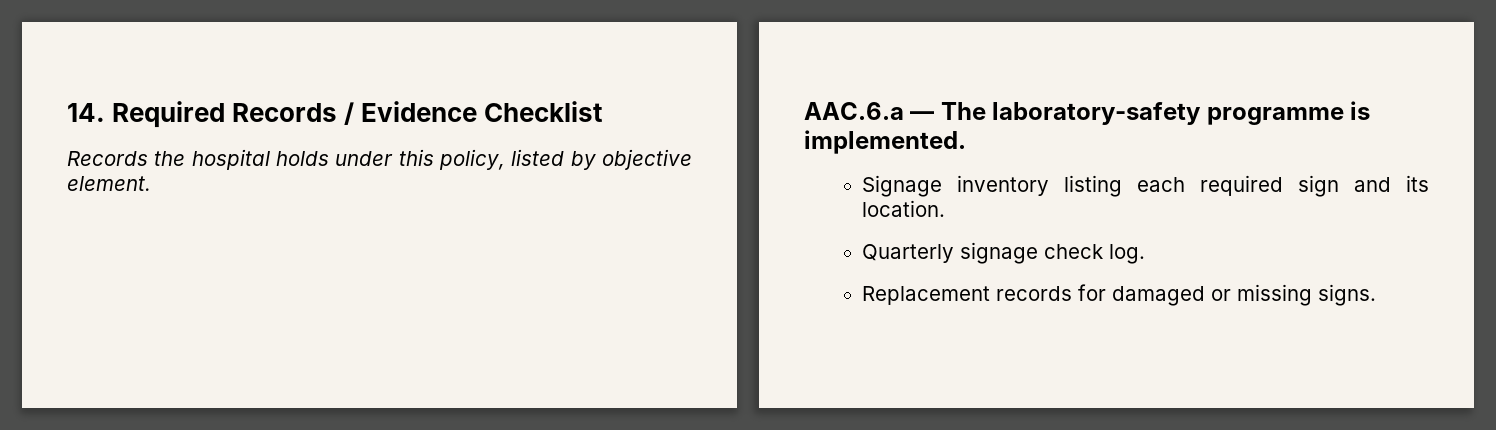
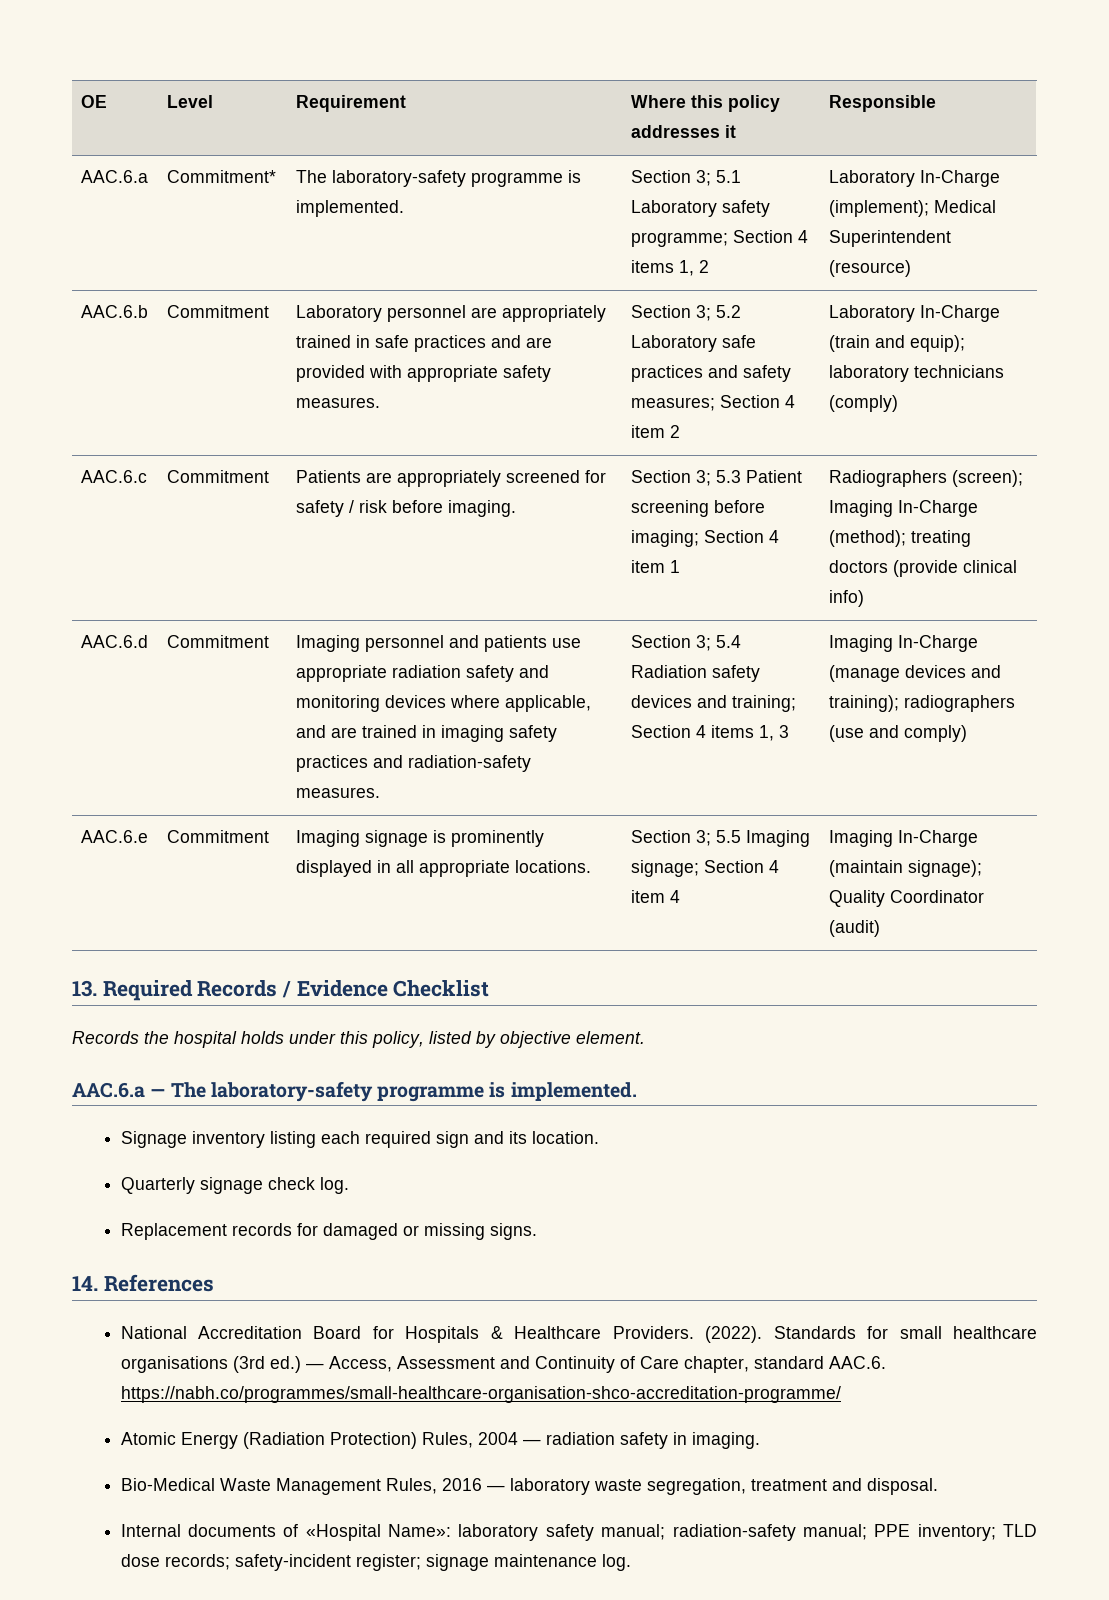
[67,103,105,122] 14. -> [81,95,108,108] [167,95,214,108] [296,95,407,112] [631,95,781,112] [631,125,737,138] [829,95,937,112] [81,170,149,183] [167,170,277,183] [296,170,582,187] [296,200,405,217] [631,170,742,186] [631,200,771,217] [631,230,809,247] [631,260,710,276] [829,170,1001,187] [829,200,997,217] [829,230,952,247] [829,260,912,277] [81,305,149,318] [167,305,270,318] [296,305,607,322] [296,335,553,352] [296,365,552,382] [296,397,381,408] [631,305,742,321] [631,335,757,352] [631,365,792,382] [631,395,796,411] [631,425,681,438] [829,305,1001,322] [829,335,966,352] [829,365,1005,382] [829,395,899,412] [81,470,148,483] [167,470,270,483] [296,470,607,487] [296,500,517,517] [631,470,803,486] [631,500,766,517] [631,530,780,547] [631,560,681,573] [829,470,1024,487] [829,500,979,517] [829,530,972,547] [829,560,1018,577] [829,590,865,607] [81,635,149,648] [167,635,270,648] [296,635,582,652] [296,665,550,682] [296,695,592,712] [296,725,558,742] [296,755,532,772] [296,787,381,798] [631,635,742,651] [631,665,761,682] [631,695,797,712] [631,725,790,741] [829,635,979,652] [829,665,1002,682] [829,695,1016,712] [829,725,968,742] [81,830,149,843] [167,830,270,843] [296,830,545,847] [296,860,592,877] [631,830,811,847] [631,860,780,877] [631,890,681,903] [829,830,979,847] [829,860,983,877] [829,890,985,907] [829,920,881,937] [72,980,97,997] OE | Level | Requirement | Where this policy addresses it | Responsible // AAC.6.a | Commitment* | The laboratory-safety programme is implemented. | Section 3; 5.1 Laboratory safety programme; Section 4 items 1, 2 | Laboratory In-Charge (implement); Medical Superintendent (resource) // AAC.6.b | Commitment | Laboratory personnel are appropriately trained in safe practices and are provided with appropriate safety measures. | Section 3; 5.2 Laboratory safe practices and safety measures; Section 4 item 2 | Laboratory In-Charge (train and equip); laboratory technicians (comply) // AAC.6.c | Commitment | Patients are appropriately screened for safety / risk before imaging. | Section 3; 5.3 Patient screening before imaging; Section 4 item 1 | Radiographers (screen); Imaging In-Charge (method); treating doctors (provide clinical info) // AAC.6.d | Commitment | Imaging personnel and patients use appropriate radiation safety and monitoring devices where applicable, and are trained in imaging safety practices and radiation-safety measures. | Section 3; 5.4 Radiation safety devices and training; Section 4 items 1, 3 | Imaging In-Charge (manage devices and training); radiographers (use and comply) // AAC.6.e | Commitment | Imaging signage is prominently displayed in all appropriate locations. | Section 3; 5.5 Imaging signage; Section 4 item 4 | Imaging In-Charge (maintain signage); Quality Coordinator (audit) // 13.
(1377, 295) none -> [72,1274,214,1292] [120,1326,1038,1343] [120,1356,886,1373] [120,1386,841,1403] [120,1432,760,1449] [120,1478,938,1495] [120,1524,1037,1541] [120,1554,631,1571] // 14. References // National Accreditation Board for Hospitals & Healthcare Providers. (2022). Standards for small healthcare organisations (3rd ed.) — Access, Assessment and Continuity of Care chapter, standard AAC.6. https://nabh.co/programmes/small-healthcare-organisation-shco-accreditation-programme/ // Atomic Energy (Radiation Protection) Rules, 2004 — radiation safety in imaging. // Bio-Medical Waste Management Rules, 2016 — laboratory waste segregation, treatment and disposal. // Internal documents of «Hospital Name»: laboratory safety manual; radiation-safety manual; PPE inventory; TLD dose records; safety-incident register; signage maintenance log.

